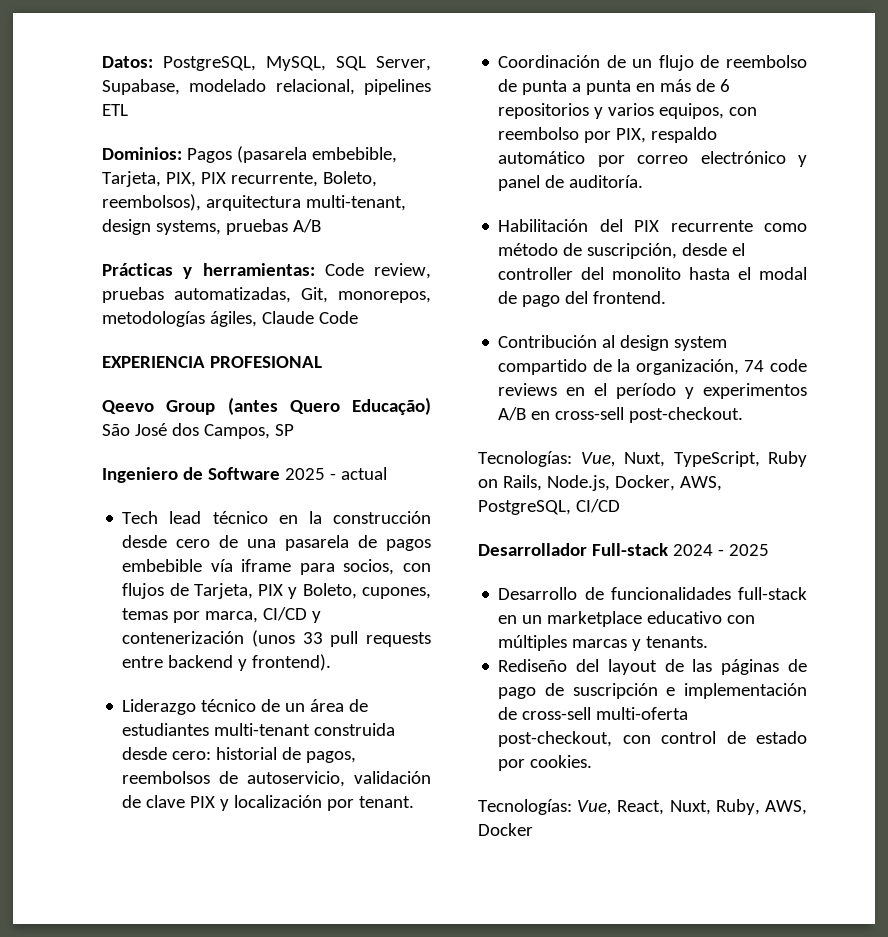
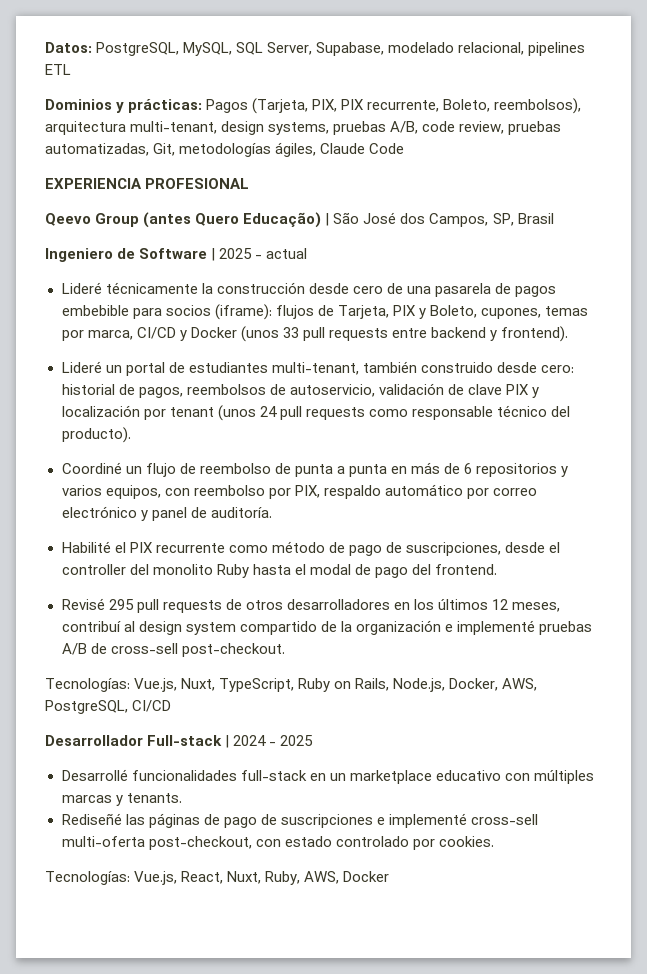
[102,146,397,163] [102,171,161,187] Dominios: Pagos (pasarela embebible, Tarjeta, -> [45,98,309,114] Dominios y prácticas: Pagos (Tarjeta,
[292,219,321,233] [102,263,364,279] A/B // Prácticas y herramientas: Code -> [390,121,456,134] A/B, code
[338,291,431,303] monorepos, -> (176, 149) none
(431, 406) none -> [325,213,330,226] |
[274,424,294,436] SP -> [492,213,554,226] SP, Brasil
(280, 473) none -> [211,248,216,261] |
[122,511,298,524] Tech lead técnico en -> [61,282,198,294] Lideré técnicamente
[210,559,432,575] vía iframe para socios, con -> [132,304,272,320] para socios (iframe):
[122,631,245,644] contenerización -> [190,327,237,338] Docker
[122,699,369,715] [122,723,396,736] Liderazgo técnico de un área de estudiantes multi-tenant construida -> [61,361,493,376] Lideré un portal de estudiantes multi-tenant, también construido
[359,796,415,808] [498,55,626,68] tenant. // Coordinación de -> [169,405,570,421] [61,427,131,443] [61,462,122,474] tenant (unos 24 pull requests como responsable técnico del producto). // Coordiné
[498,219,623,232] Habilitación del -> [61,541,126,553] Habilité el
[587,243,678,259] suscripción, -> [348,542,501,556] pago de suscripciones,
(682, 273) none -> [216,564,249,578] Ruby
[498,335,598,348] Contribución -> [61,598,561,613] [61,621,121,632] Revisé 295 pull requests de otros desarrolladores en los últimos 12 meses, contribuí
[635,359,807,375] [498,383,807,399] [498,407,551,421] organización, 74 code reviews en el período y experimentos A/B en -> [355,620,593,635] [61,643,107,655] organización e implementé pruebas A/B de
[580,452,616,467] Vue, -> [134,678,178,692] Vue.js,
(668, 549) none -> [225,735,230,748] |
[498,587,604,600] Desarrollo de -> [61,769,128,781] Desarrollé
[498,659,684,675] Rediseño del layout de -> [61,813,122,825] Rediseñé
[572,683,807,699] [498,707,518,720] suscripción e implementación de -> [280,813,467,828] suscripciones e implementé
[661,731,807,744] control de estado -> [284,836,409,847] estado controlado
[577,800,613,815] Vue, -> [134,871,178,885] Vue.js,

